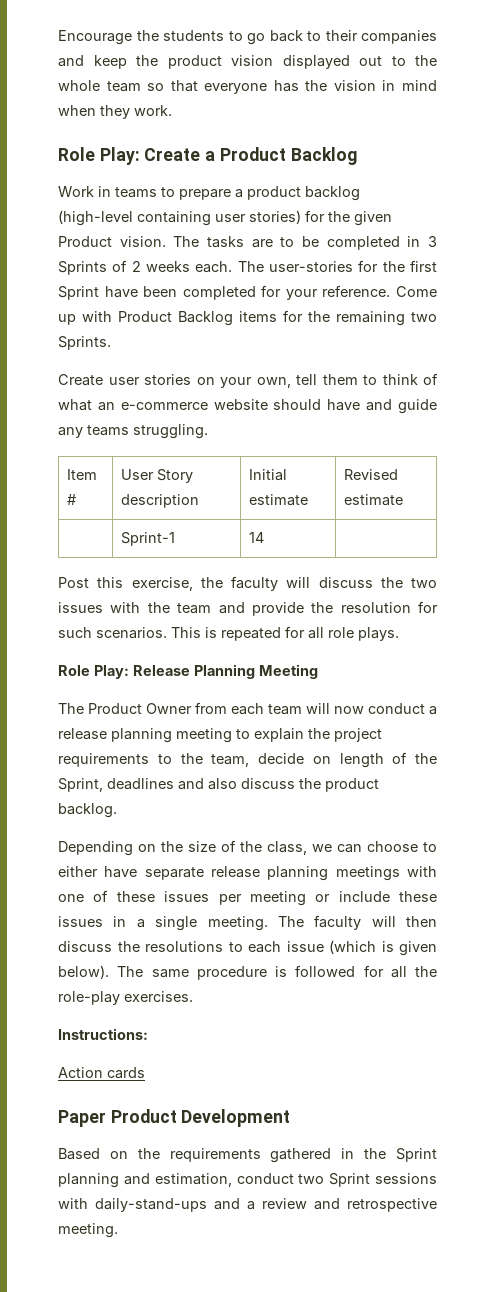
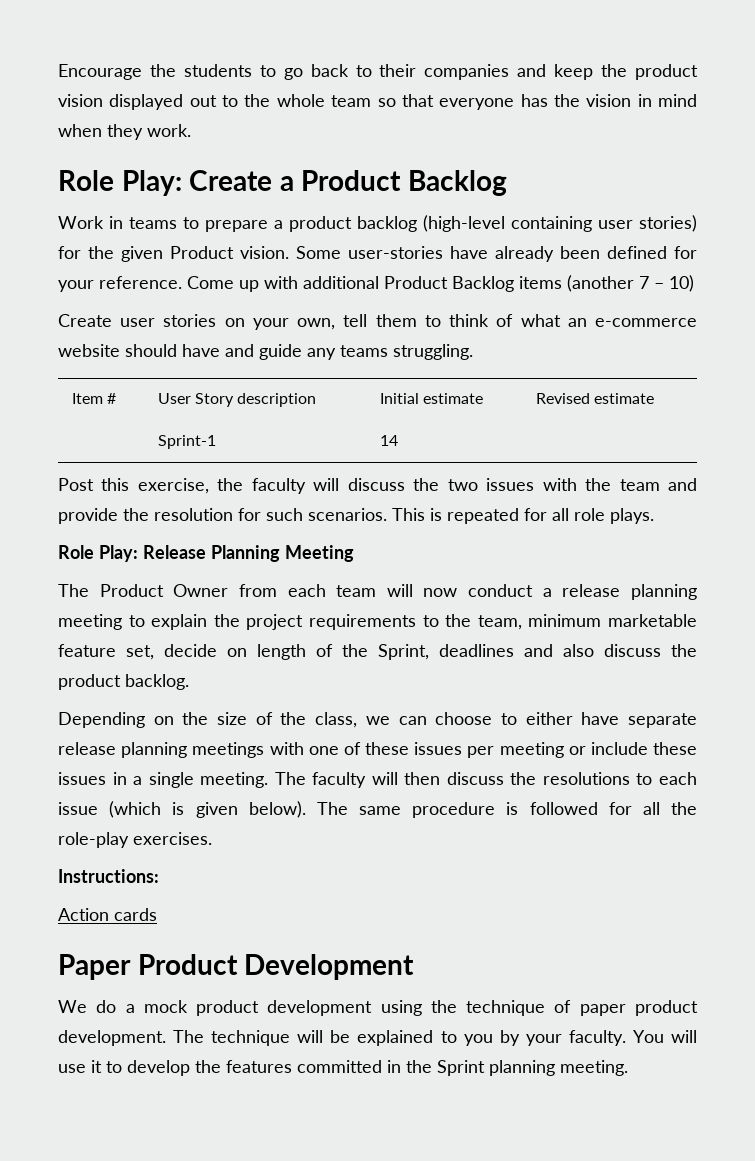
[173,236,437,250] [58,260,437,275] [58,286,256,300] The tasks are to be completed in 3 Sprints of 2 weeks each. The user-stories for the first Sprint have been completed -> [296,246,667,262] Some user-stories have already been defined
(112, 316) none -> [303,276,379,289] additional
[283,310,437,326] [58,336,111,350] for the remaining two Sprints. -> [567,275,694,292] (another 7 – 10)
(250, 760) none -> [528,614,698,627] [58,644,154,660] minimum marketable feature set,
[58,1148,437,1163] [58,1173,437,1188] [58,1198,437,1212] Based on the requirements gathered in the Sprint planning and estimation, conduct two Sprint sessions with daily-stand-ups and a review and retrospective -> [58,1000,698,1016] [58,1030,697,1046] [58,1060,555,1076] We do a mock product development using the technique of paper product development. The technique will be explained to you by your faculty. You will use it to develop the features committed in the Sprint planning

